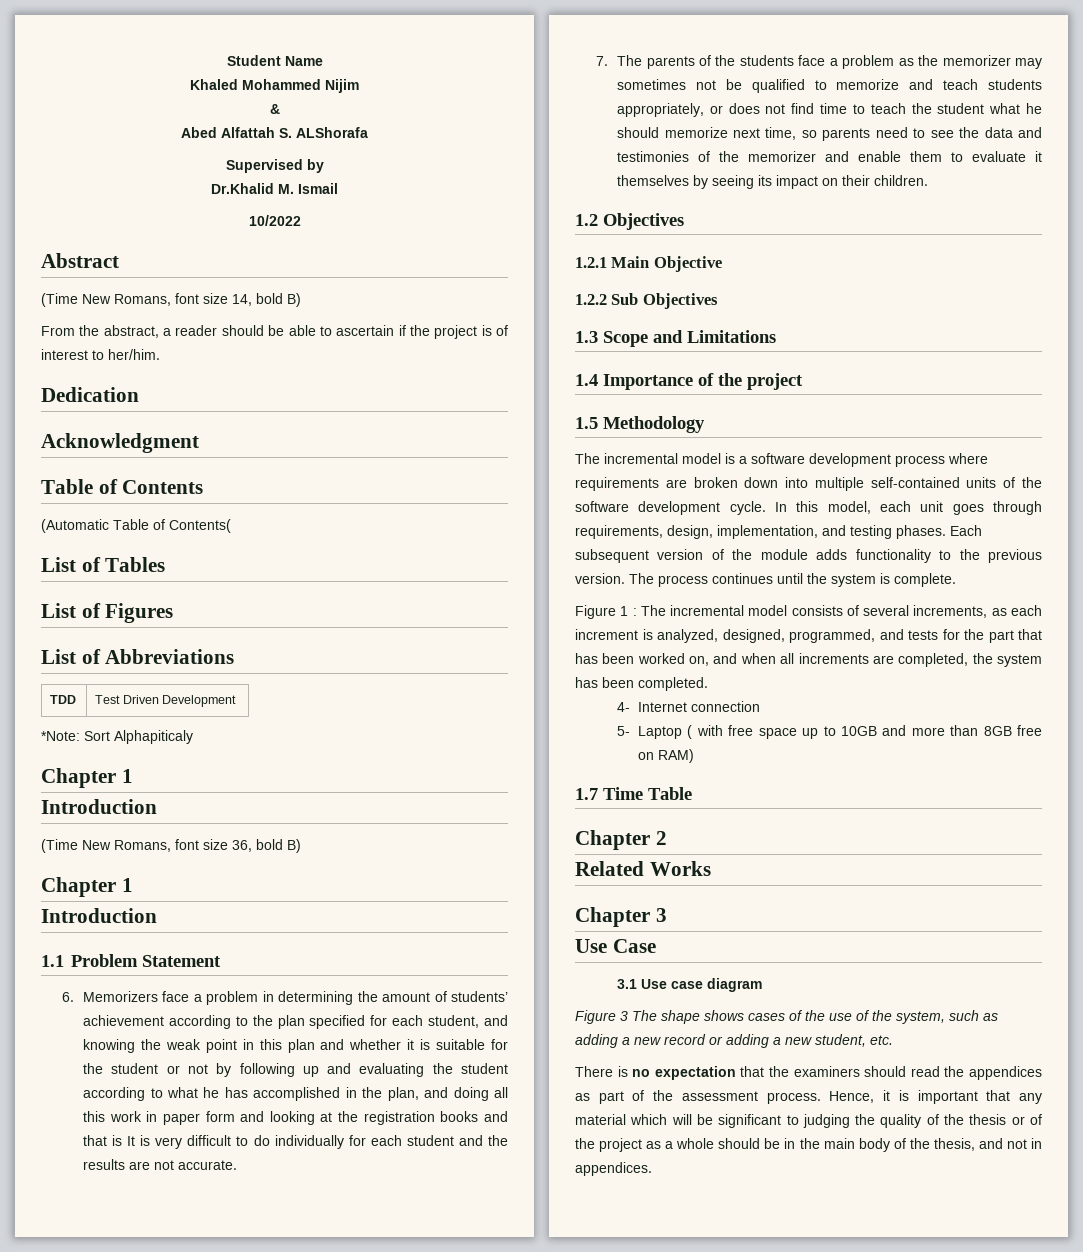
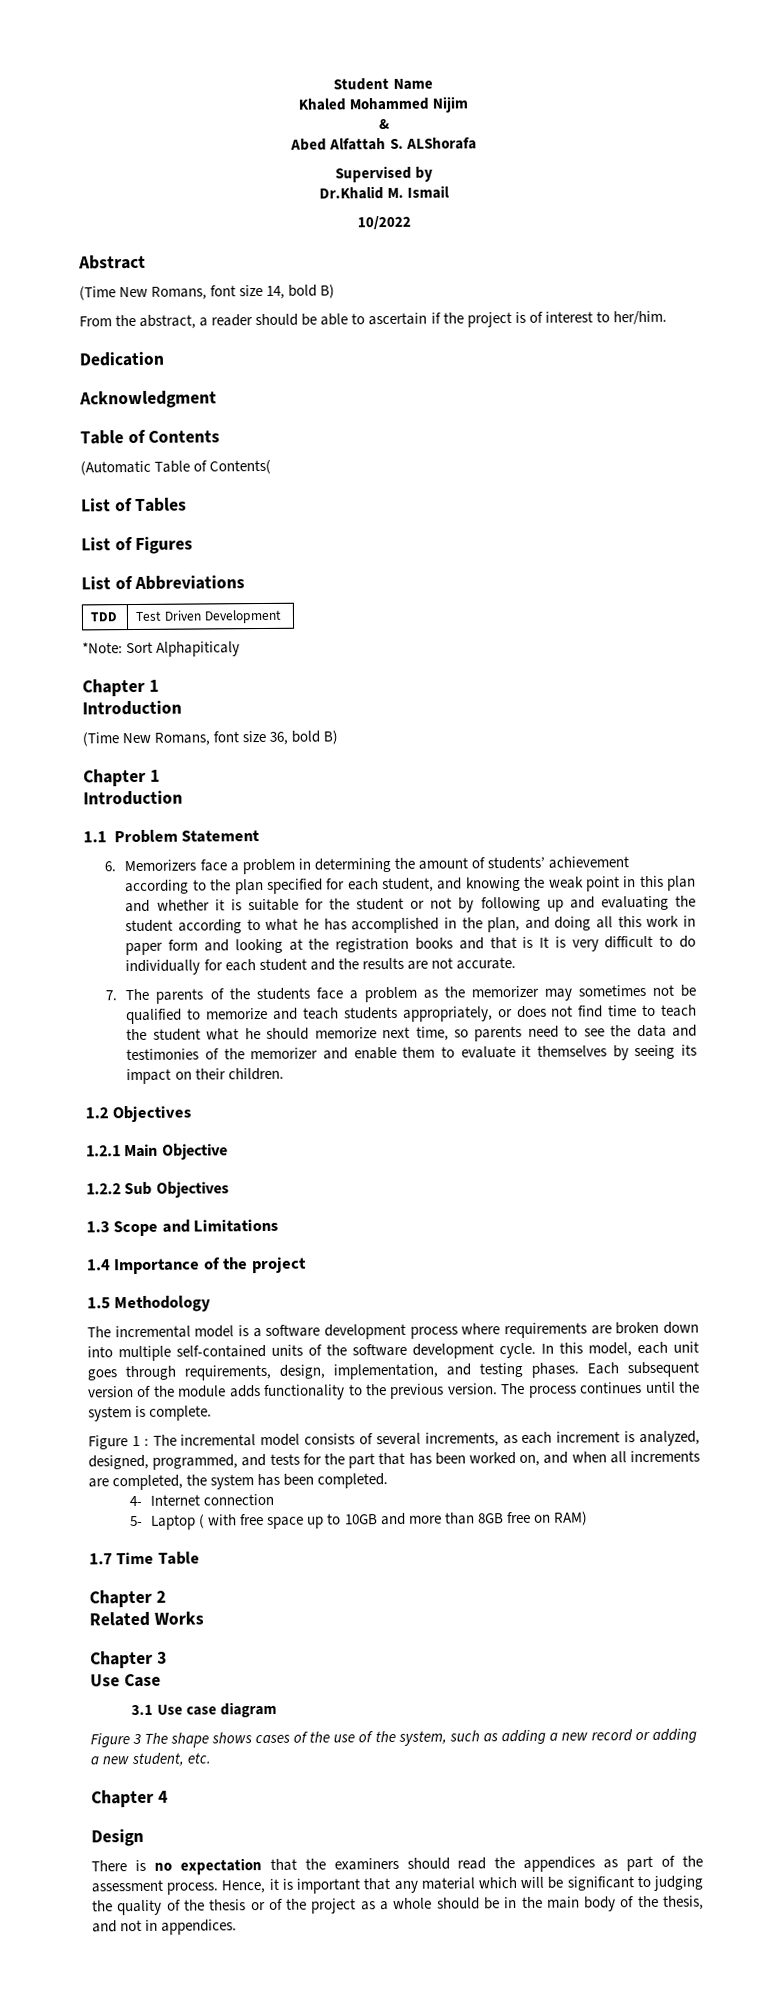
(893, 1040) none -> [91,1789,168,1808] [91,1828,144,1847] // Chapter 4 // Design

